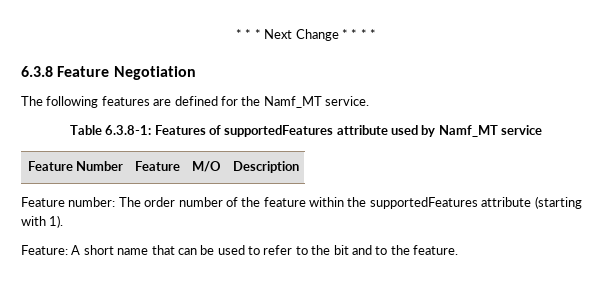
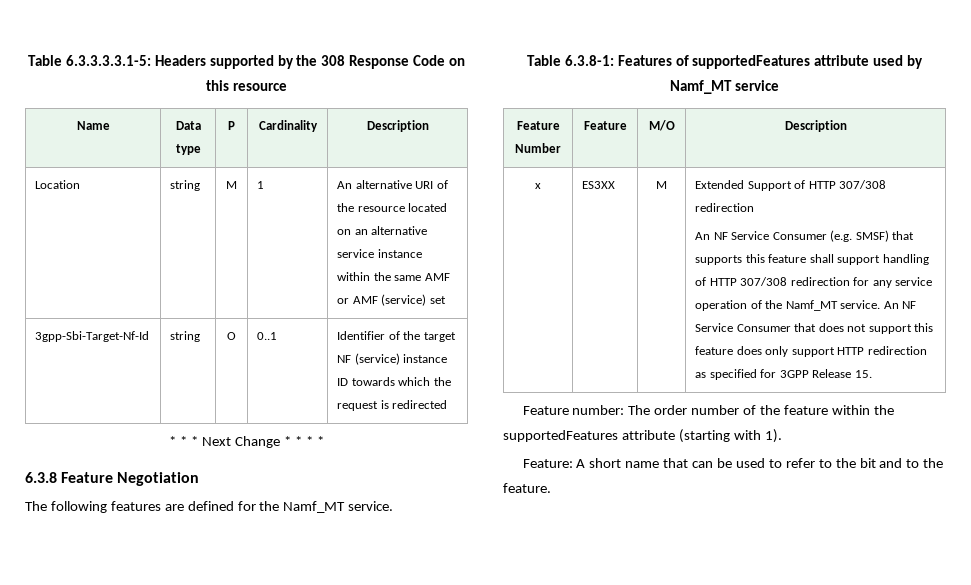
(236, 34) none -> [27,55,466,69] [206,80,287,91] [76,121,110,130] [175,121,201,130] [175,144,201,155] [228,121,235,130] [258,120,318,132] [366,120,429,132] [35,180,81,189] [170,180,201,191] [226,181,237,189] [257,181,265,189] [337,180,448,189] [337,203,448,212] [337,226,428,235] [337,249,422,258] [337,272,450,281] [337,294,446,306] [35,331,150,342] [170,331,201,342] [227,332,236,340] [257,332,278,340] [337,331,456,342] [337,353,448,365] [337,377,451,386] [337,400,448,411] Table 6.3.3.3.3.1-5: Headers supported by the 308 Response Code on this resource // Name | Data type | P | Cardinality | Description // Location | string | M | 1 | An alternative URI of the resource located on an alternative service instance within the same AMF or AMF (service) set // 3gpp-Sbi-Target-Nf-Id | string | O | 0..1 | Identifier of the target NF (service) instance ID towards which the request is redirected //
(299, 167) none -> [535,183,541,189] [582,181,616,189] [656,181,667,189] [695,180,887,191] [695,203,755,212] [695,230,915,242] [695,254,929,265] [695,277,933,288] [695,300,917,311] [695,323,934,334] [695,346,927,357] [695,369,872,380] // x | ES3XX | M | Extended Support of HTTP 307/308 redirection // An NF Service Consumer (e.g. SMSF) that supports this feature shall support handling of HTTP 307/308 redirection for any service operation of the Namf_MT service. An NF Service Consumer that does not support this feature does only support HTTP redirection as specified for 3GPP Release 15.

